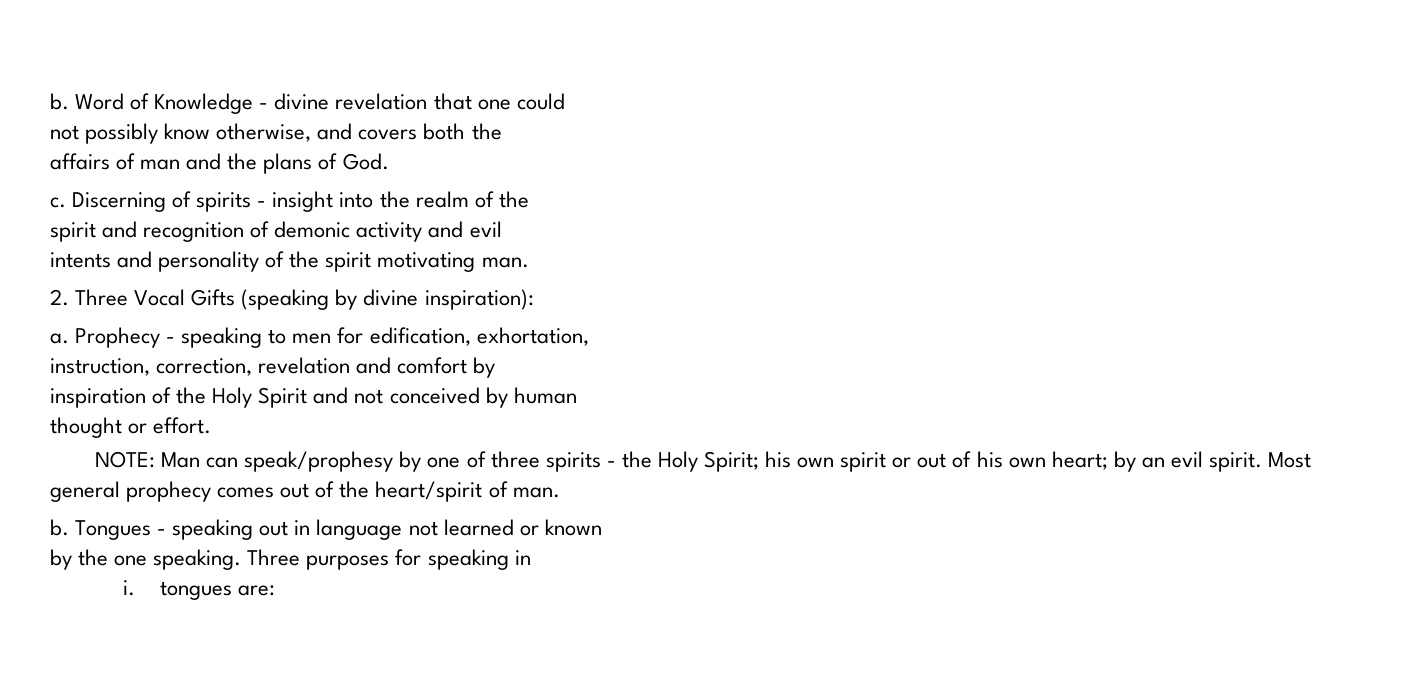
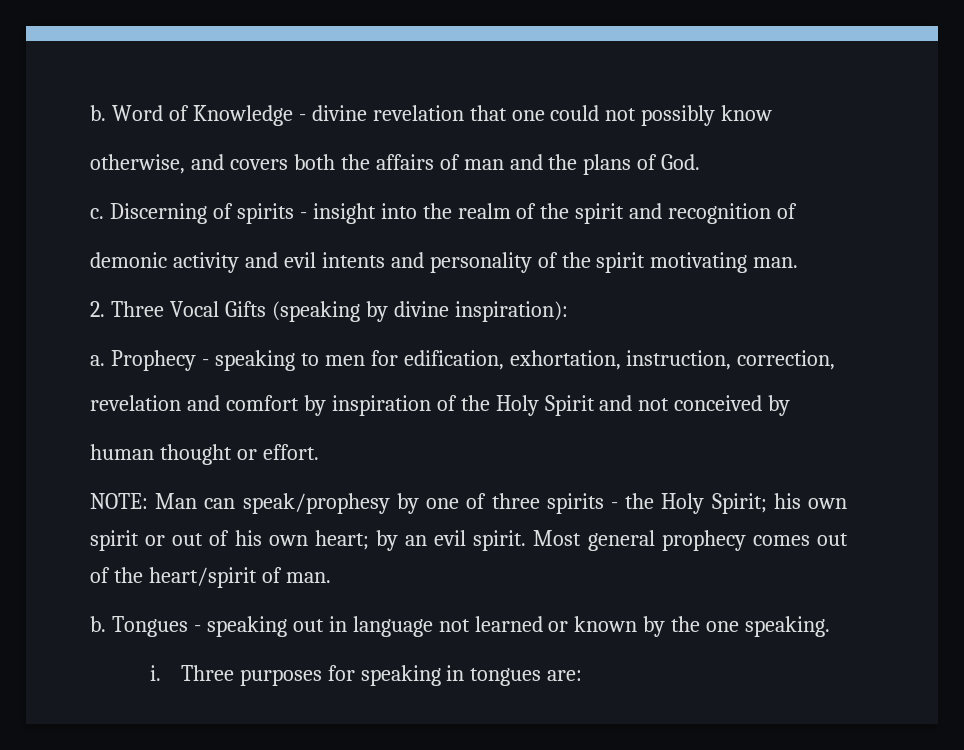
(565, 101) // -> (600, 113) none
(211, 131) none -> (773, 113) //
(502, 131) // -> (370, 162) none
(529, 199) // -> (570, 211) none
(270, 229) none -> (798, 211) //
(502, 229) // -> (316, 260) none
(589, 336) // -> (621, 360) none
(253, 367) none -> (836, 360) //
(496, 367) // -> (326, 405) none
(508, 397) none -> (791, 405) //
(577, 395) // -> (154, 452) none
(602, 527) // -> (638, 624) none
(242, 559) none -> [150,665,162,681] // i.
[123,580,136,596] // i. -> (465, 673) none

